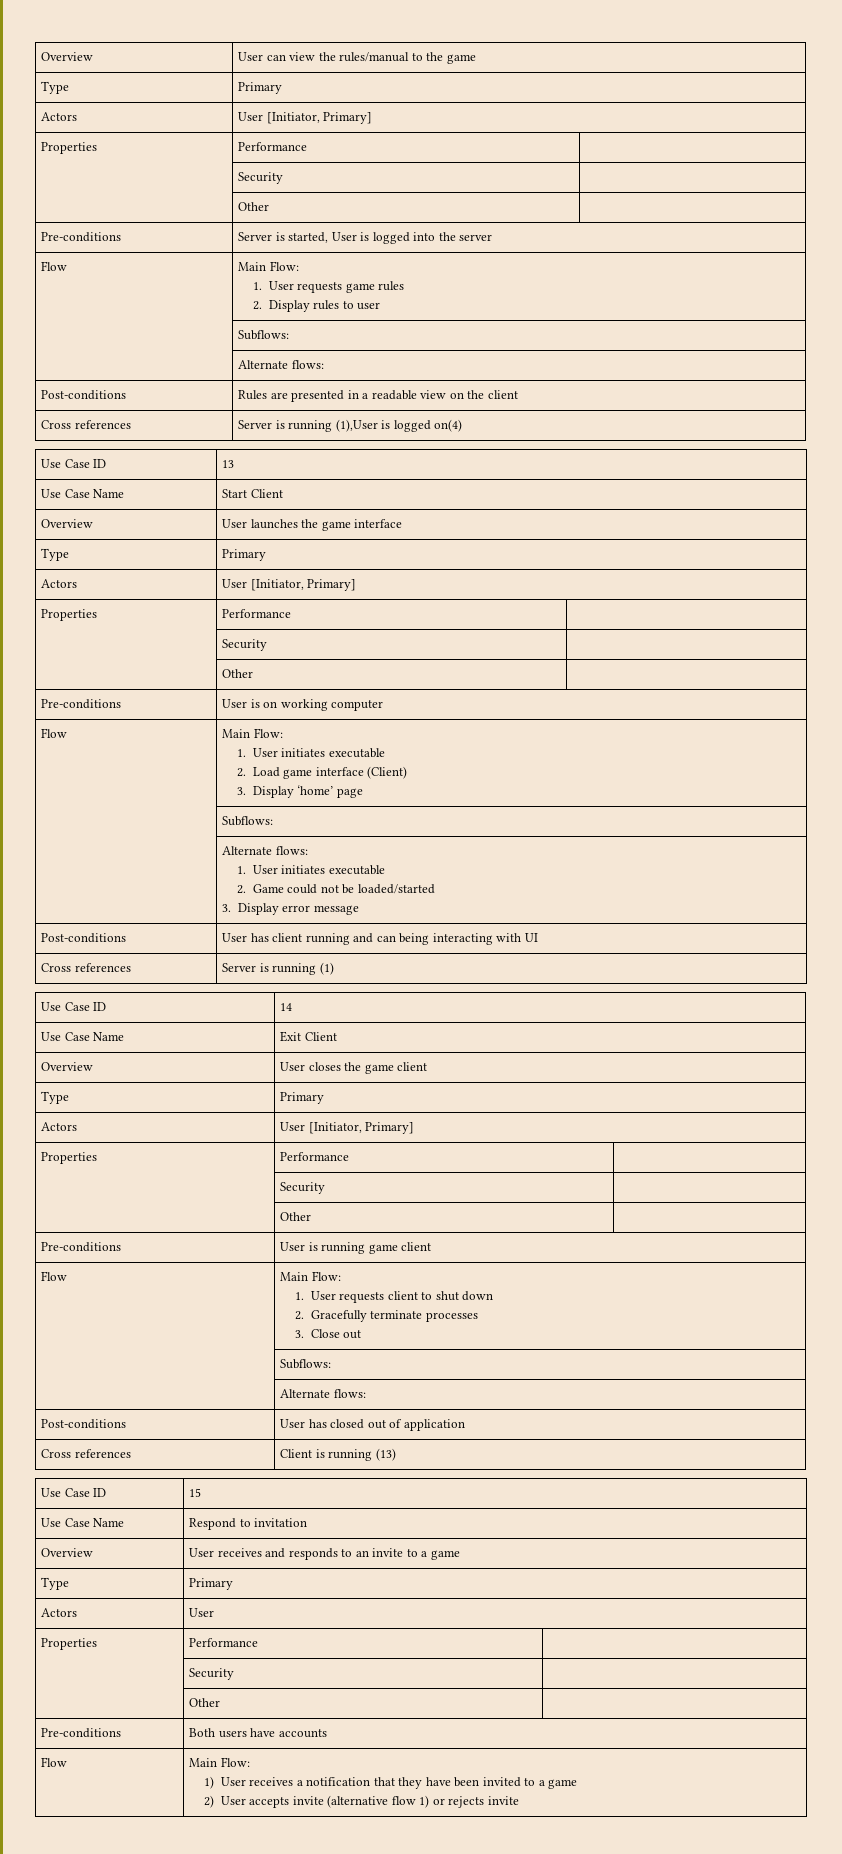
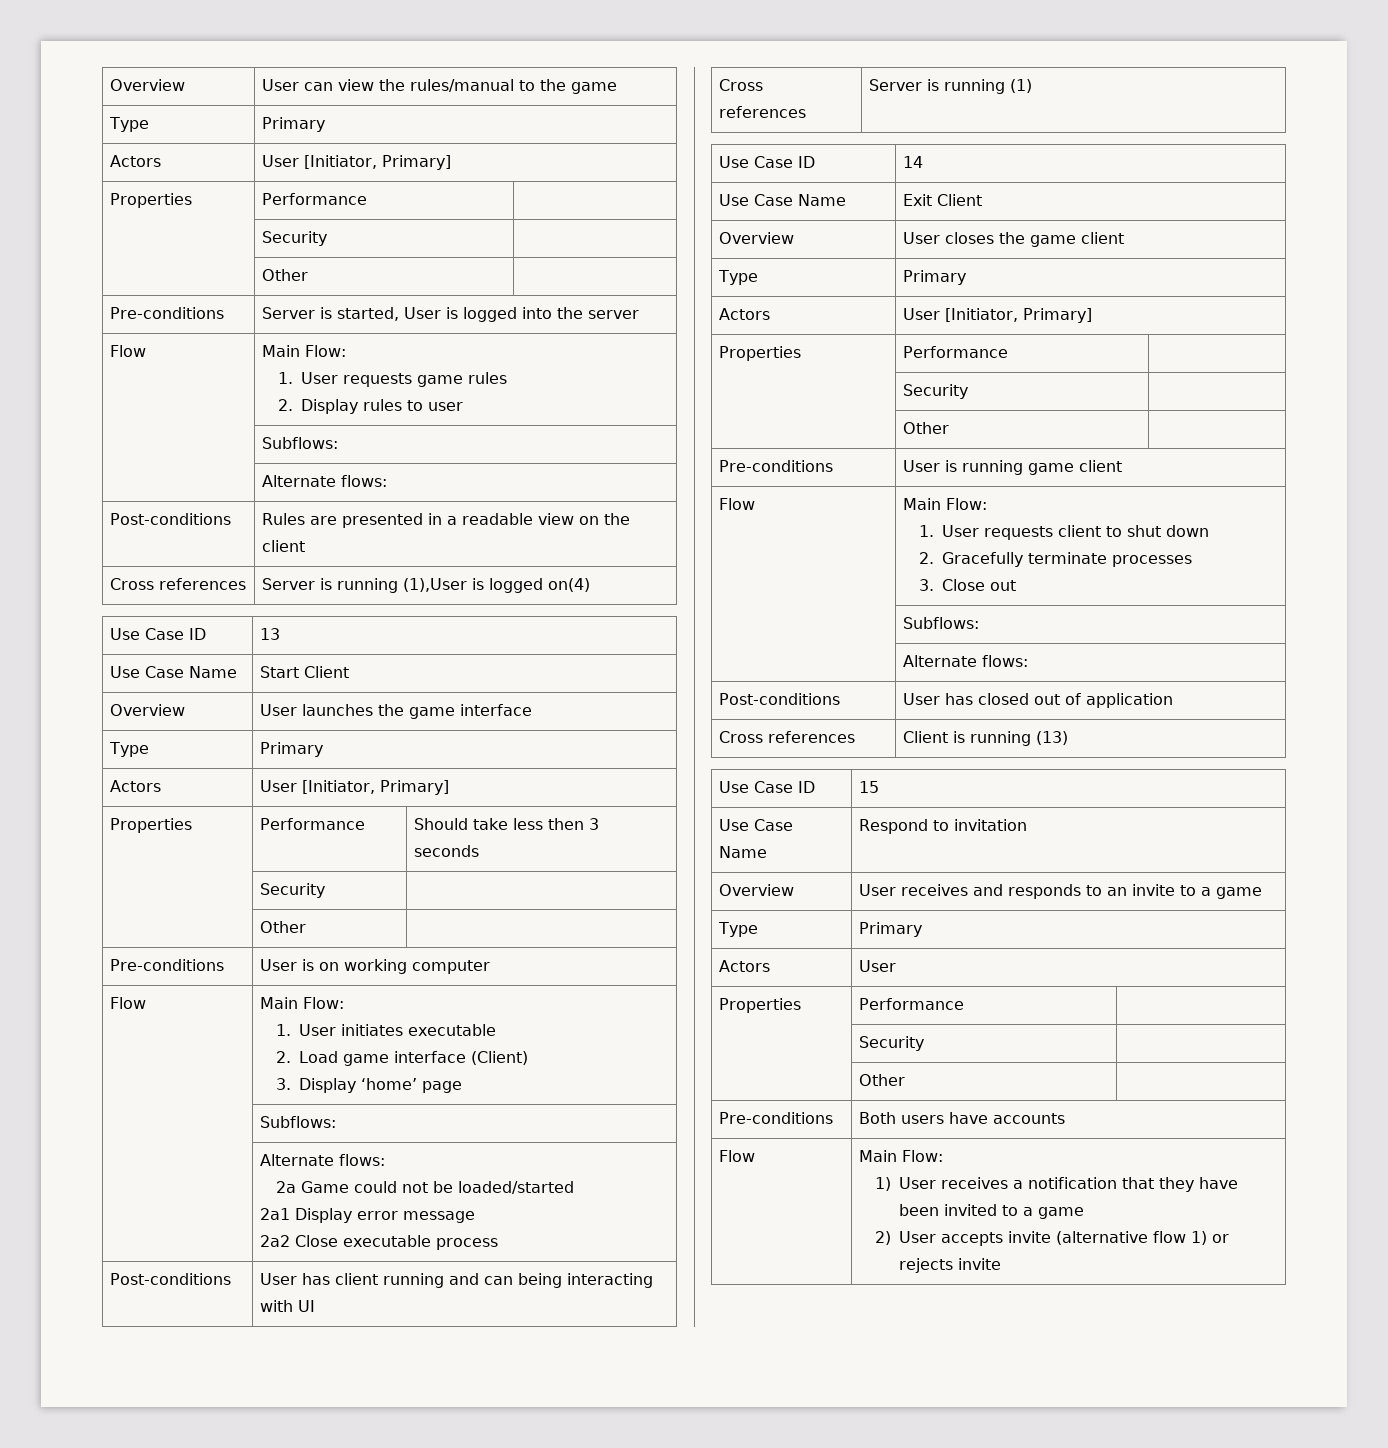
(292, 613) none -> [414,818,600,830] [414,845,480,857] Should take less then 3 seconds
[237,865,385,875] [237,885,247,894] 1. User initiates executable // 2. -> [275,1181,296,1193] 2a
[222,904,232,912] 3. -> [260,1208,291,1220] 2a1
(359, 910) none -> [260,1235,499,1250] // 2a2 Close executable process

